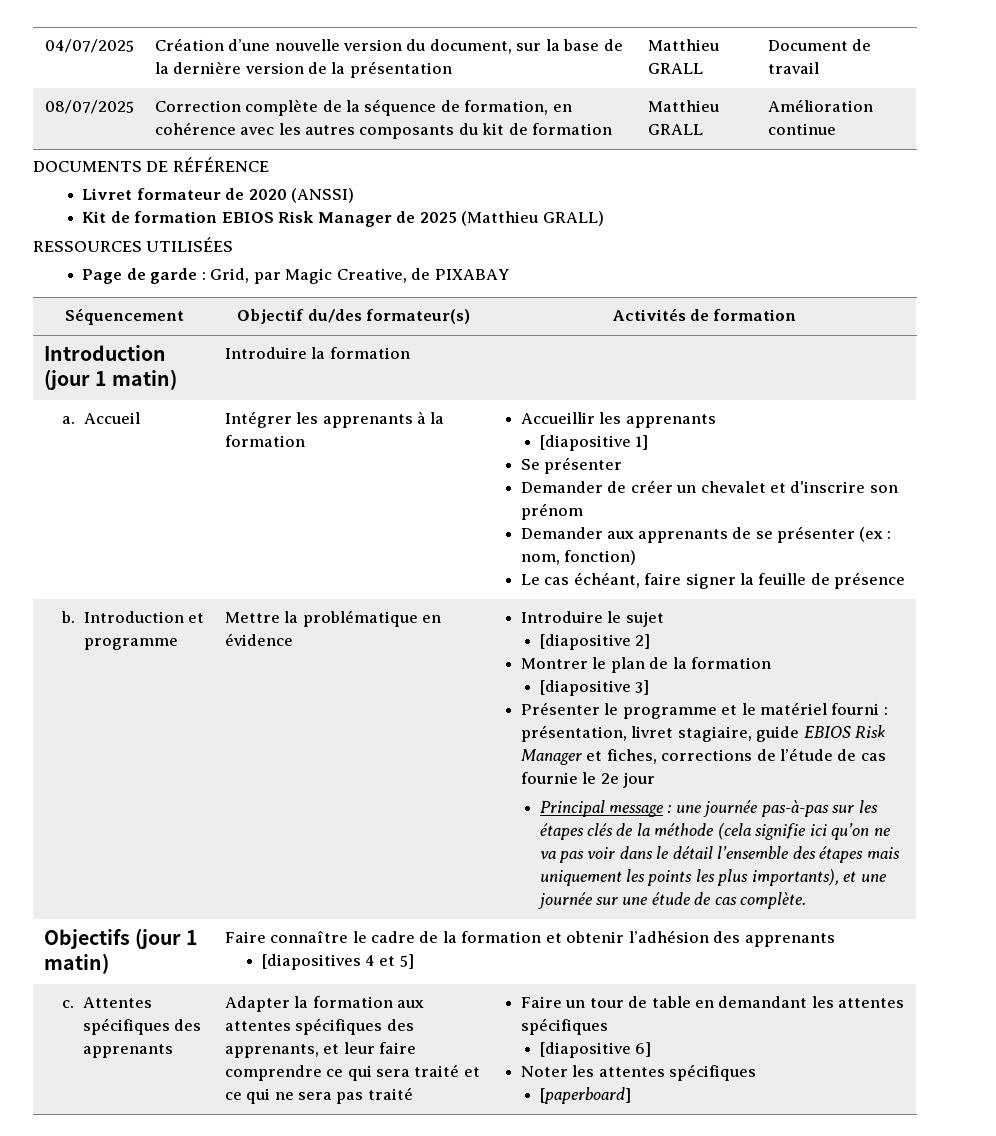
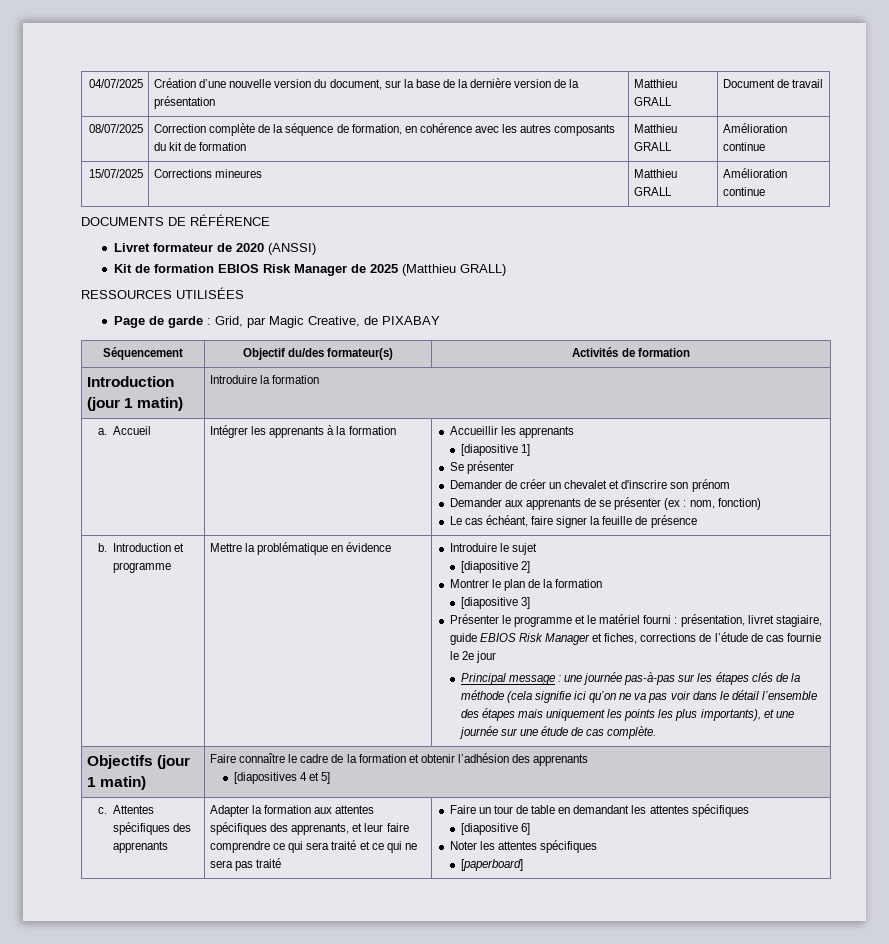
(836, 129) none -> [88,169,143,178] [154,169,263,178] [634,169,678,178] [634,187,673,196] [723,168,788,178] [723,187,766,196] // 15/07/2025 | Corrections mineures | Matthieu GRALL | Amélioration continue

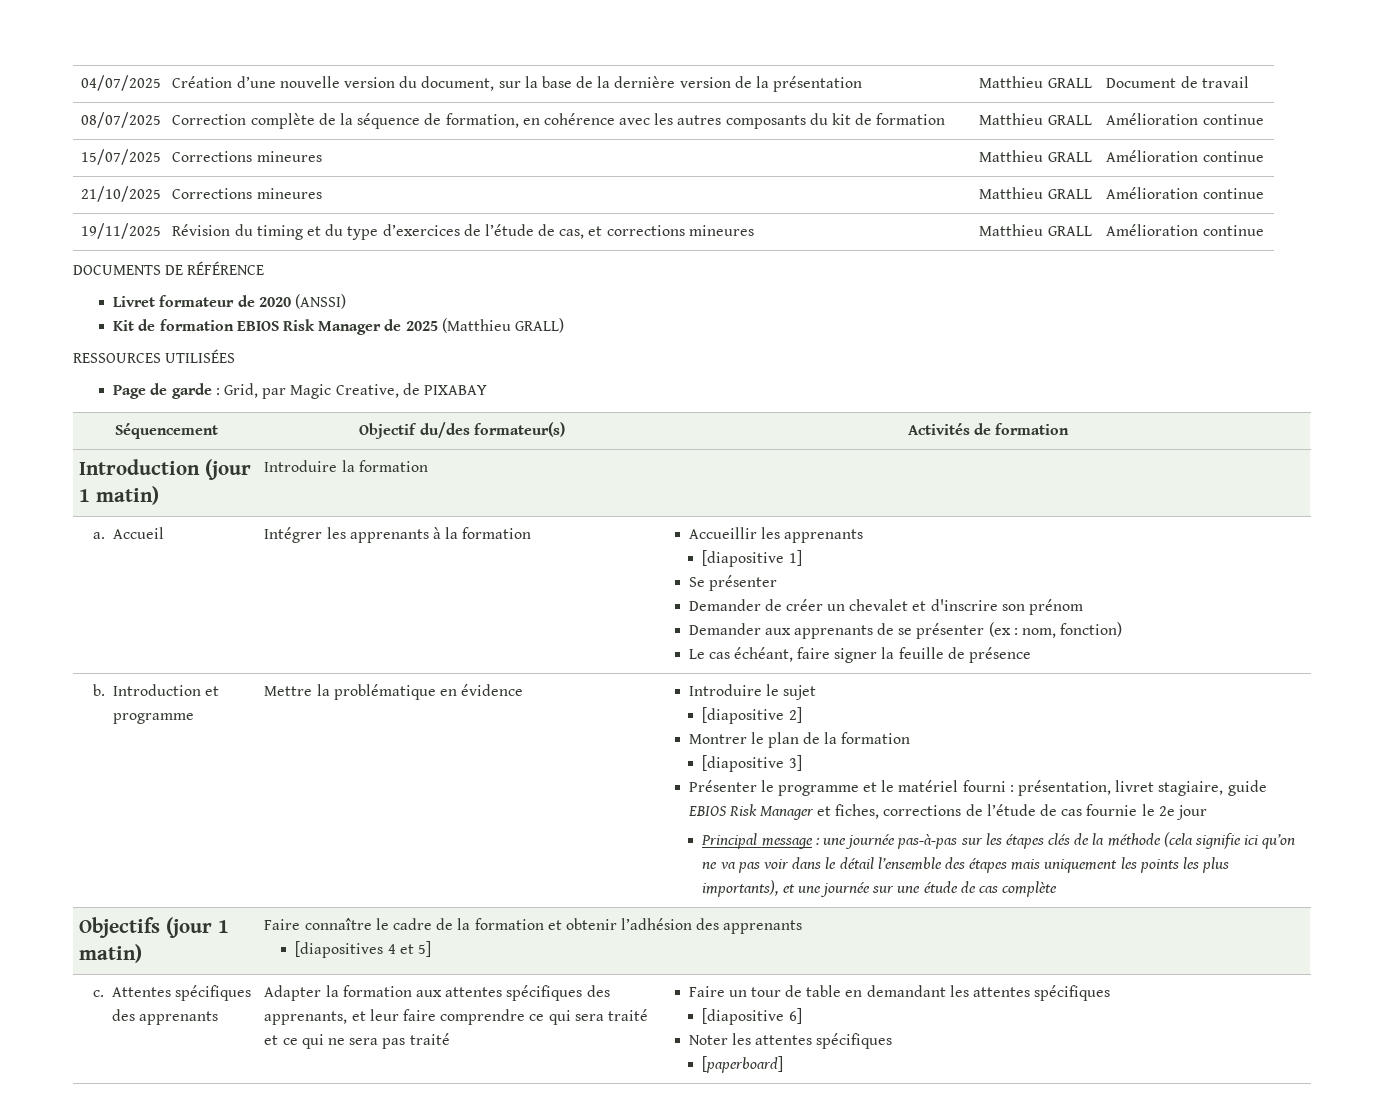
(766, 191) none -> [80,186,161,202] [172,188,322,199] [979,187,1092,199] [1106,187,1264,199] [80,223,161,239] [172,224,754,240] [979,224,1092,236] [1106,224,1264,236] // 21/10/2025 | Corrections mineures | Matthieu GRALL | Amélioration continue // 19/11/2025 | Révision du timing et du type d’exercices de l’étude de cas, et corrections mineures | Matthieu GRALL | Amélioration continue
[607,726,657,739] complète. -> [1002,881,1058,897] complète

